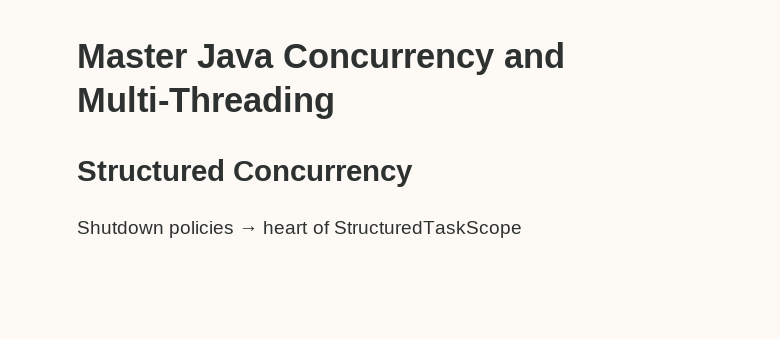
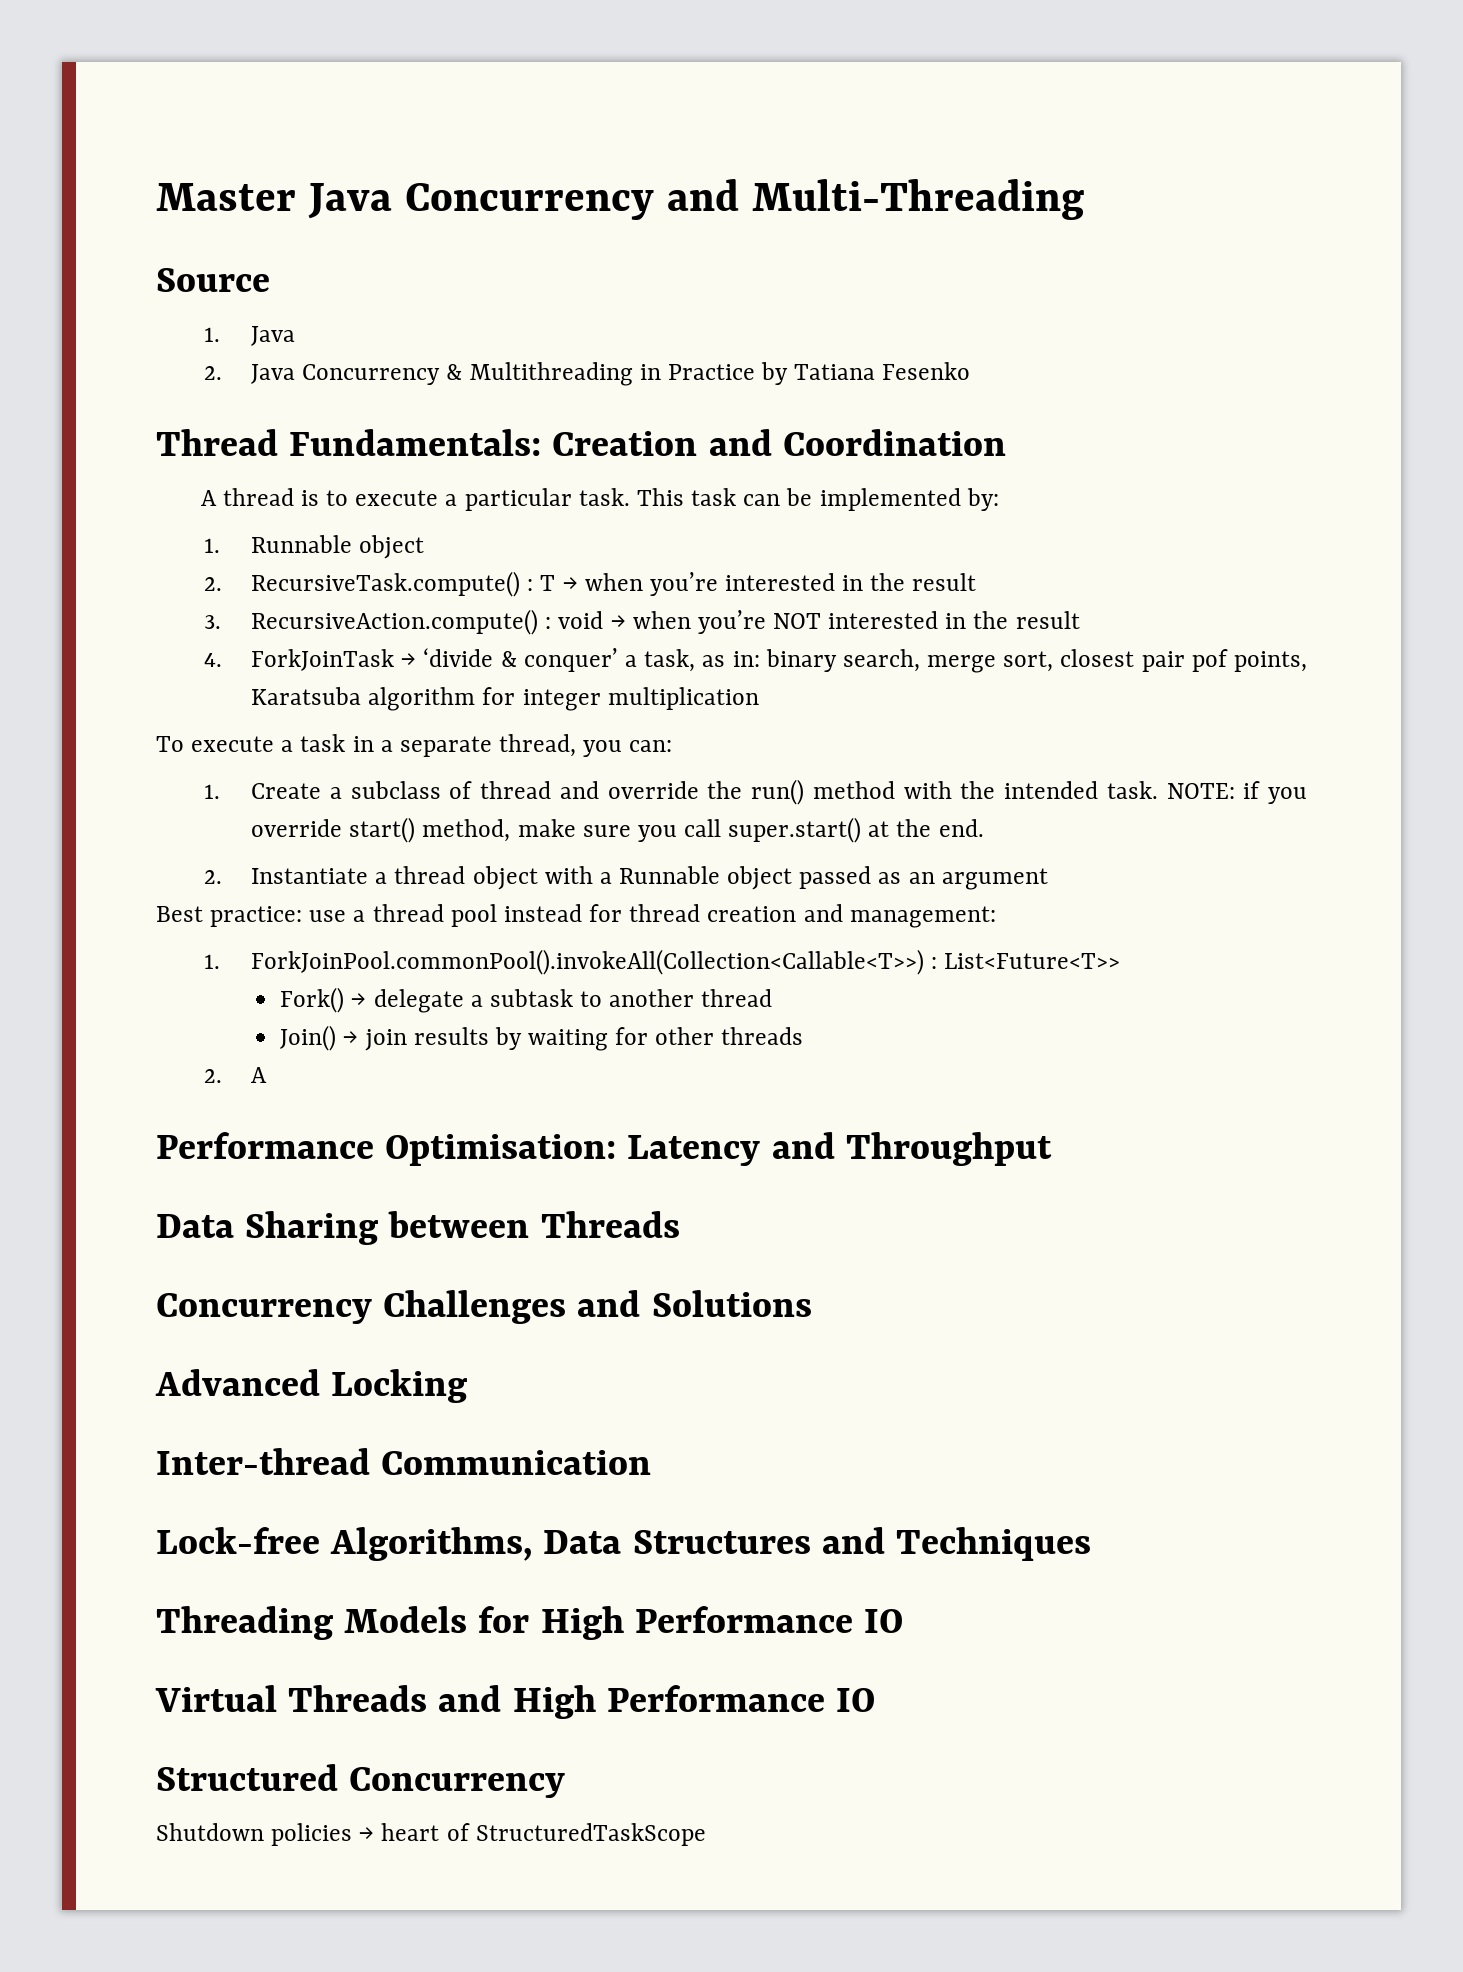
(335, 102) none -> [156,268,270,292] [203,326,296,346] [203,362,971,386] [156,429,1006,456] [200,488,999,511] [203,535,425,559] [203,571,977,597] [203,609,1080,635] [203,648,1308,673] [251,687,759,711] [156,734,673,757] [203,779,1308,805] [251,817,984,843] [203,866,1048,890] [156,904,996,928] [203,949,1121,975] [280,987,773,1013] [280,1025,804,1051] [203,1067,268,1083] [156,1132,1052,1166] [156,1211,680,1245] [156,1290,812,1324] [155,1369,468,1403] [156,1448,652,1475] [156,1527,1092,1561] [156,1606,904,1640] [155,1685,876,1719] // Source // 1. Java // 2. Java Concurrency & Multithreading in Practice by Tatiana Fesenko // Thread Fundamentals: Creation and Coordination // A thread is to execute a particular task. This task can be implemented by: // 1. Runnable object // 2. RecursiveTask.compute() : T → when you’re interested in the result // 3. RecursiveAction.compute() : void → when you’re NOT interested in the result // 4. ForkJoinTask → ‘divide & conquer’ a task, as in: binary search, merge sort, closest pair pof points, Karatsuba algorithm for integer multiplication // To execute a task in a separate thread, you can: // 1. Create a subclass of thread and override the run() method with the intended task. NOTE: if you override start() method, make sure you call super.start() at the end. // 2. Instantiate a thread object with a Runnable object passed as an argument // Best practice: use a thread pool instead for thread creation and management: // 1. ForkJoinPool.commonPool().invokeAll(Collection<Callable<T>>) : List<Future<T>> // Fork() → delegate a subtask to another thread // Join() → join results by waiting for other threads // 2. A // Performance Optimisation: Latency and Throughput // Data Sharing between Threads // Concurrency Challenges and Solutions // Advanced Locking // Inter-thread Communication // Lock-free Algorithms, Data Structures and Techniques // Threading Models for High Performance IO // Virtual Threads and High Performance IO

